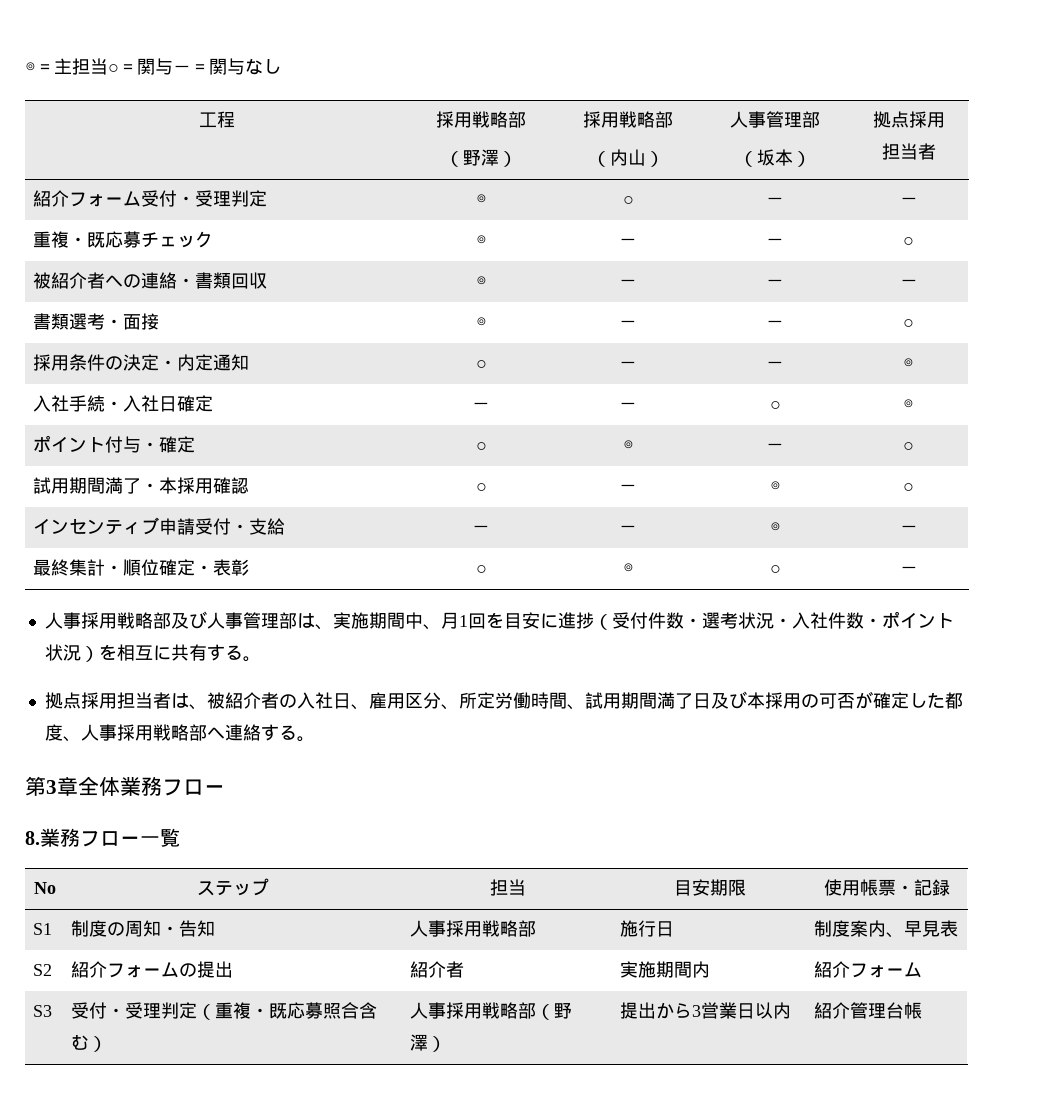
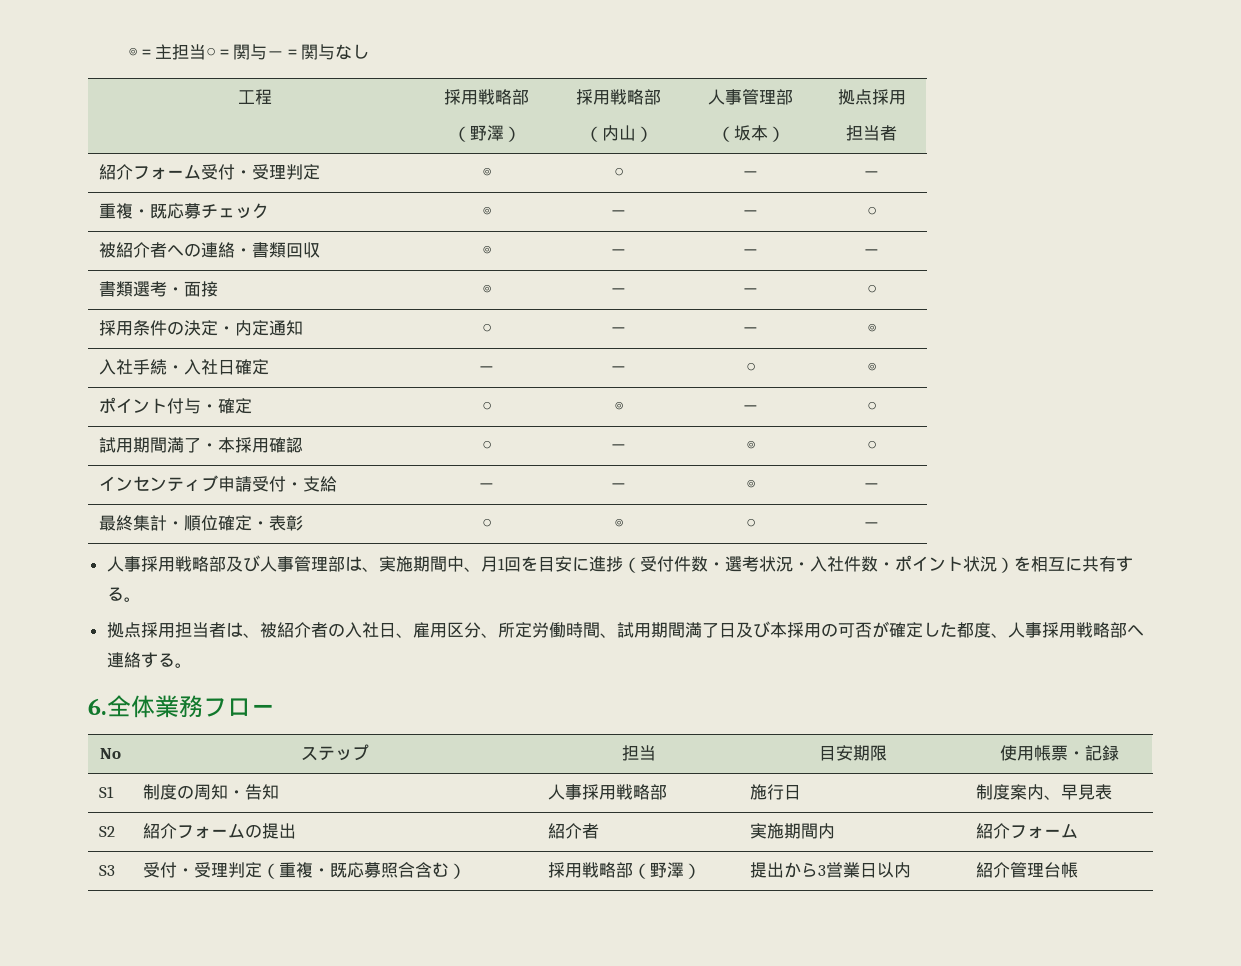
[25,776,78,796] 第3章 -> [88,698,107,715] 6.
[25,828,180,847] // 8.業務フロー一覧 -> (275, 709) none
[409,1002,446,1019] 人事 -> (467, 871) none

